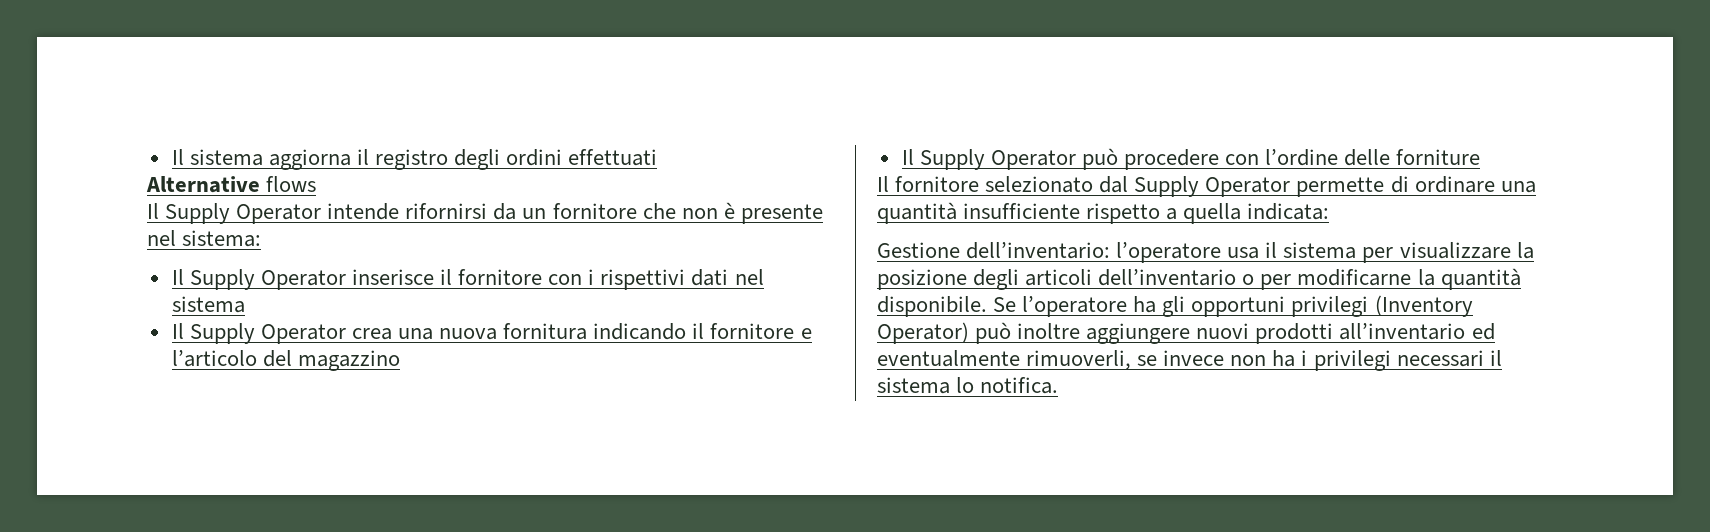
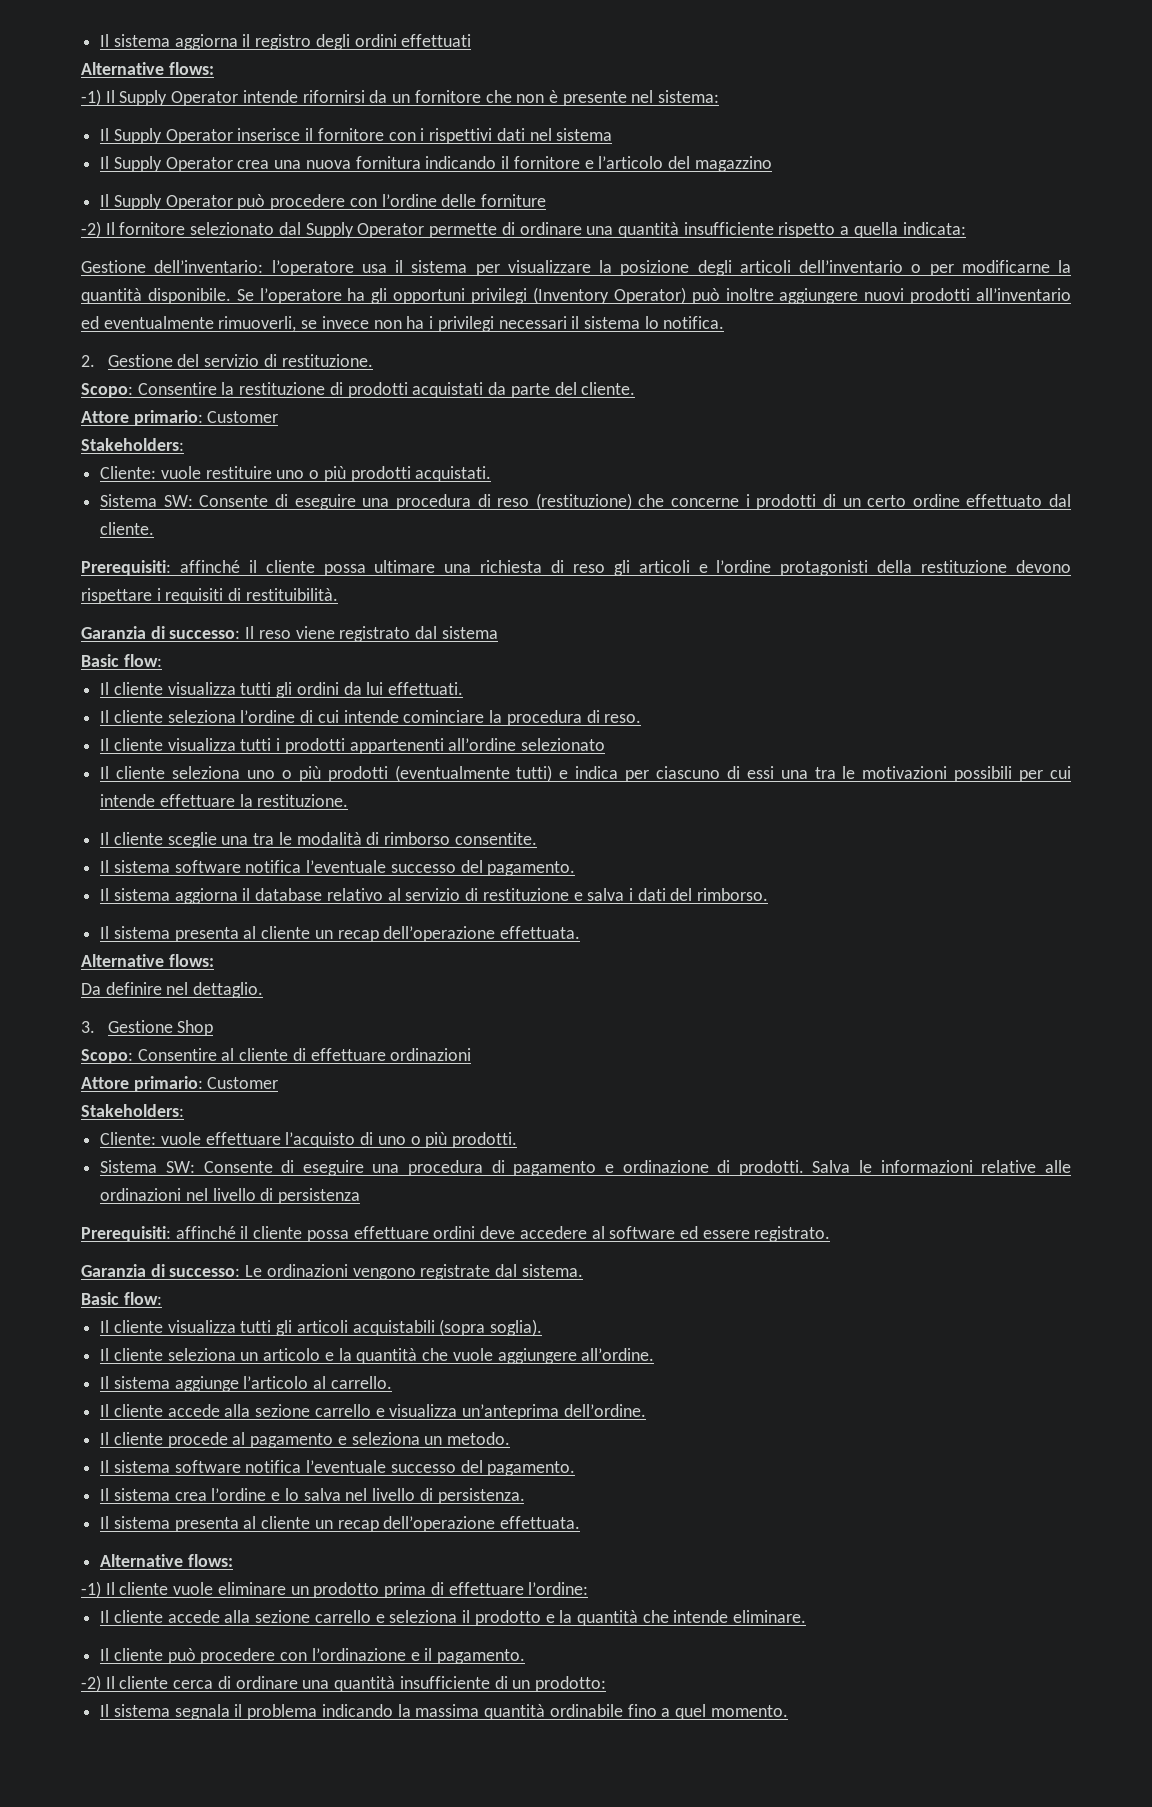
[266,176,317,192] flows // -> [168,62,214,75] [81,89,101,106] flows: // -1)
(1481, 157) none -> [81,221,101,238] -2)
(1059, 385) none -> [81,354,373,367] [81,382,636,398] [81,410,279,426] [81,438,184,451] [100,466,492,482] [100,493,1071,510] [100,522,155,535] [81,560,1071,576] [81,588,338,604] [81,626,498,642] [81,654,162,667] [100,682,464,698] [100,710,642,726] [100,738,606,754] [100,765,1071,782] [100,794,349,807] [100,832,537,848] [100,860,576,876] [100,888,769,904] [100,926,581,942] [81,954,214,967] [81,982,264,998] [81,1020,214,1036] [81,1048,472,1064] [81,1076,279,1092] [81,1104,184,1117] [100,1132,518,1148] [100,1160,1071,1176] [100,1188,361,1204] [81,1226,831,1242] [81,1264,583,1280] [81,1292,162,1305] [100,1319,543,1336] [100,1348,655,1364] [100,1376,392,1392] [100,1404,646,1420] [100,1432,511,1448] [100,1460,576,1476] [100,1488,525,1504] [100,1516,581,1532] [100,1554,233,1567] [81,1581,589,1598] [100,1610,807,1626] [100,1648,526,1664] [81,1675,606,1692] [100,1704,788,1720] // 2. Gestione del servizio di restituzione. // Scopo: Consentire la restituzione di prodotti acquistati da parte del cliente. // Attore primario: Customer // Stakeholders: // Cliente: vuole restituire uno o più prodotti acquistati. // Sistema SW: Consente di eseguire una procedura di reso (restituzione) che concerne i prodotti di un certo ordine effettuato dal cliente. // Prerequisiti: affinché il cliente possa ultimare una richiesta di reso gli articoli e l’ordine protagonisti della restituzione devono rispettare i requisiti di restituibilità. // Garanzia di successo: Il reso viene registrato dal sistema // Basic flow: // Il cliente visualizza tutti gli ordini da lui effettuati. // Il cliente seleziona l’ordine di cui intende cominciare la procedura di reso. // Il cliente visualizza tutti i prodotti appartenenti all’ordine selezionato // Il cliente seleziona uno o più prodotti (eventualmente tutti) e indica per ciascuno di essi una tra le motivazioni possibili per cui intende effettuare la restituzione. // Il cliente sceglie una tra le modalità di rimborso consentite. // Il sistema software notifica l’eventuale successo del pagamento. // Il sistema aggiorna il database relativo al servizio di restituzione e salva i dati del rimborso. // Il sistema presenta al cliente un recap dell’operazione effettuata. // Alternative flows: // Da definire nel dettaglio. // 3. Gestione Shop // Scopo: Consentire al cliente di effettuare ordinazioni // Attore primario: Customer // Stakeholders: // Cliente: vuole effettuare l’acquisto di uno o più prodotti. // Sistema SW: Consente di eseguire una procedura di pagamento e ordinazione di prodotti. Salva le informazioni relative alle ordinazioni nel livello di persistenza // Prerequisiti: affinché il cliente possa effettuare ordini deve accedere al software ed essere registrato. // Garanzia di successo: Le ordinazioni vengono registrate dal sistema. // Basic flow: // Il cliente visualizza tutti gli articoli acquistabili (sopra soglia). // Il cliente seleziona un articolo e la quantità che vuole aggiungere all’ordine. // Il sistema aggiunge l’articolo al carrello. // Il cliente accede alla sezione carrello e visualizza un’anteprima dell’ordine. // Il cliente procede al pagamento e seleziona un metodo. // Il sistema software notifica l’eventuale successo del pagamento. // Il sistema crea l’ordine e lo salva nel livello di persistenza. // Il sistema presenta al cliente un recap dell’operazione effettuata. // Alternative flows: // -1) Il cliente vuole eliminare un prodotto prima di effettuare l’ordine: // Il cliente accede alla sezione carrello e seleziona il prodotto e la quantità che intende eliminare. // Il cliente può procedere con l’ordinazione e il pagamento. // -2) Il cliente cerca di ordinare una quantità insufficiente di un prodotto: // Il sistema segnala il problema indicando la massima quantità ordinabile fino a quel momento.

